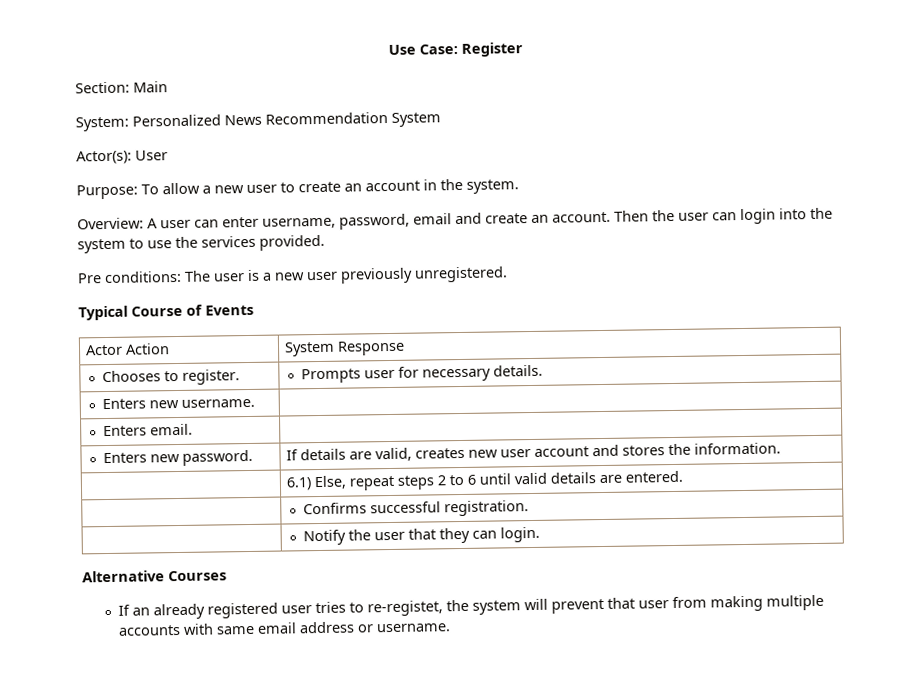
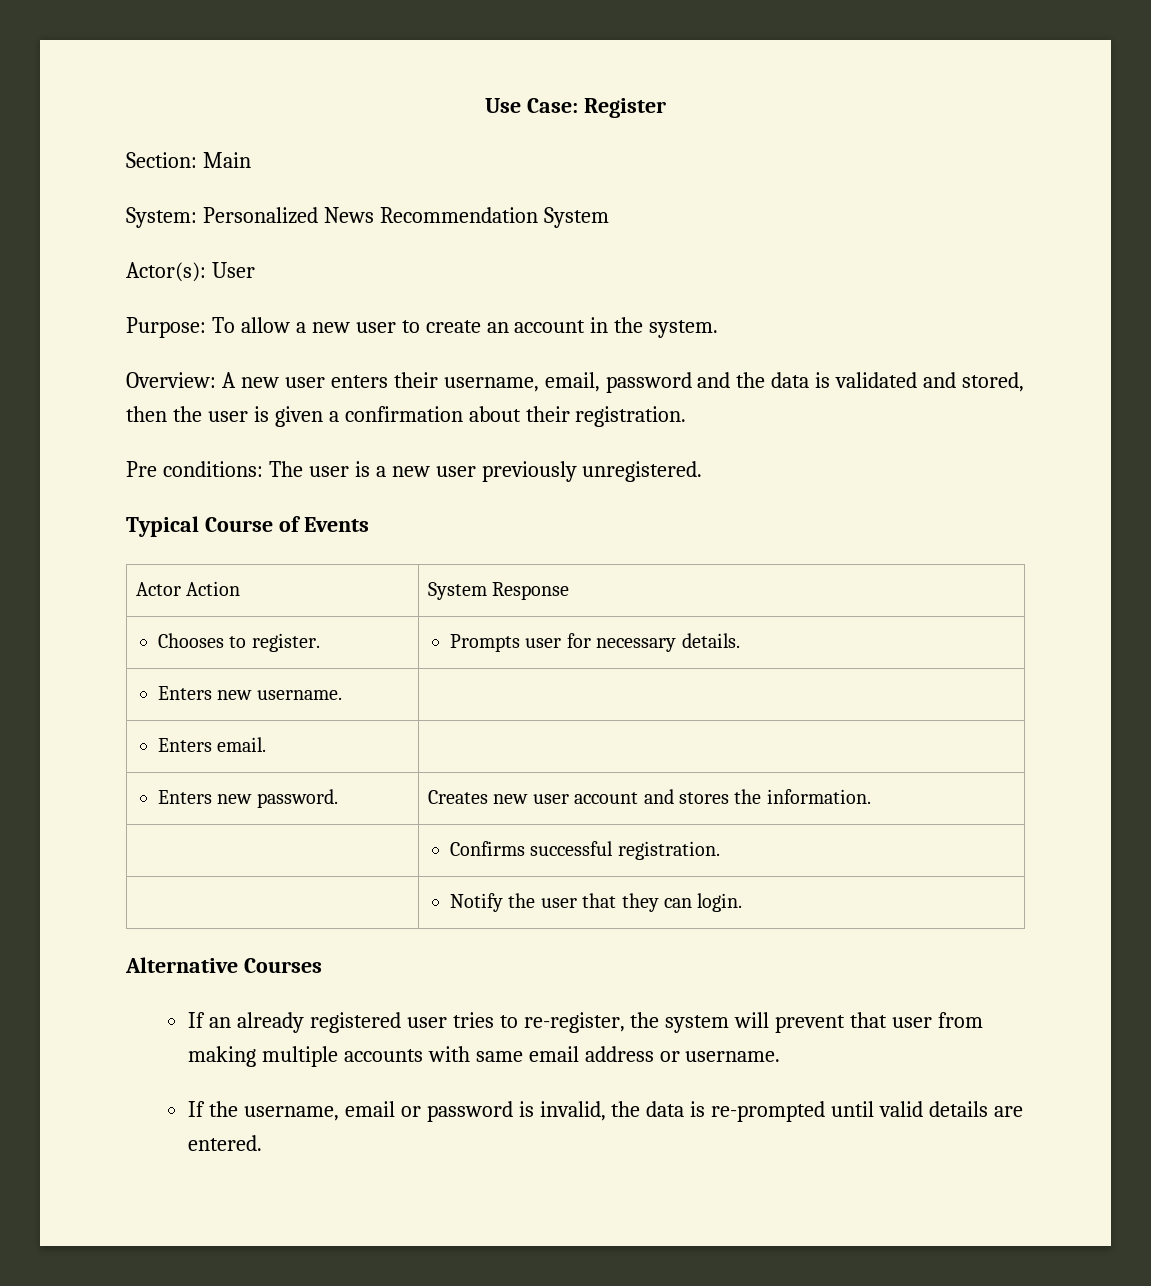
[160,207,833,230] [77,234,325,254] user can enter username, password, email and create an account. Then the user can login into the system to use the services provided. -> [240,372,1025,393] [126,406,687,427] new user enters their username, email, password and the data is validated and stored, then the user is given a confirmation about their registration.
[285,447,465,462] If details are valid, creates -> [427,790,488,804] Creates
[285,470,683,491] // | 6.1) Else, repeat steps 2 to 6 until valid details are entered. -> (871, 796) none
[366,600,443,617] re-registet, -> [523,1012,625,1033] re-register,
(451, 628) none -> [187,1101,1024,1122] [187,1135,262,1151] // If the username, email or password is invalid, the data is re-prompted until valid details are entered.

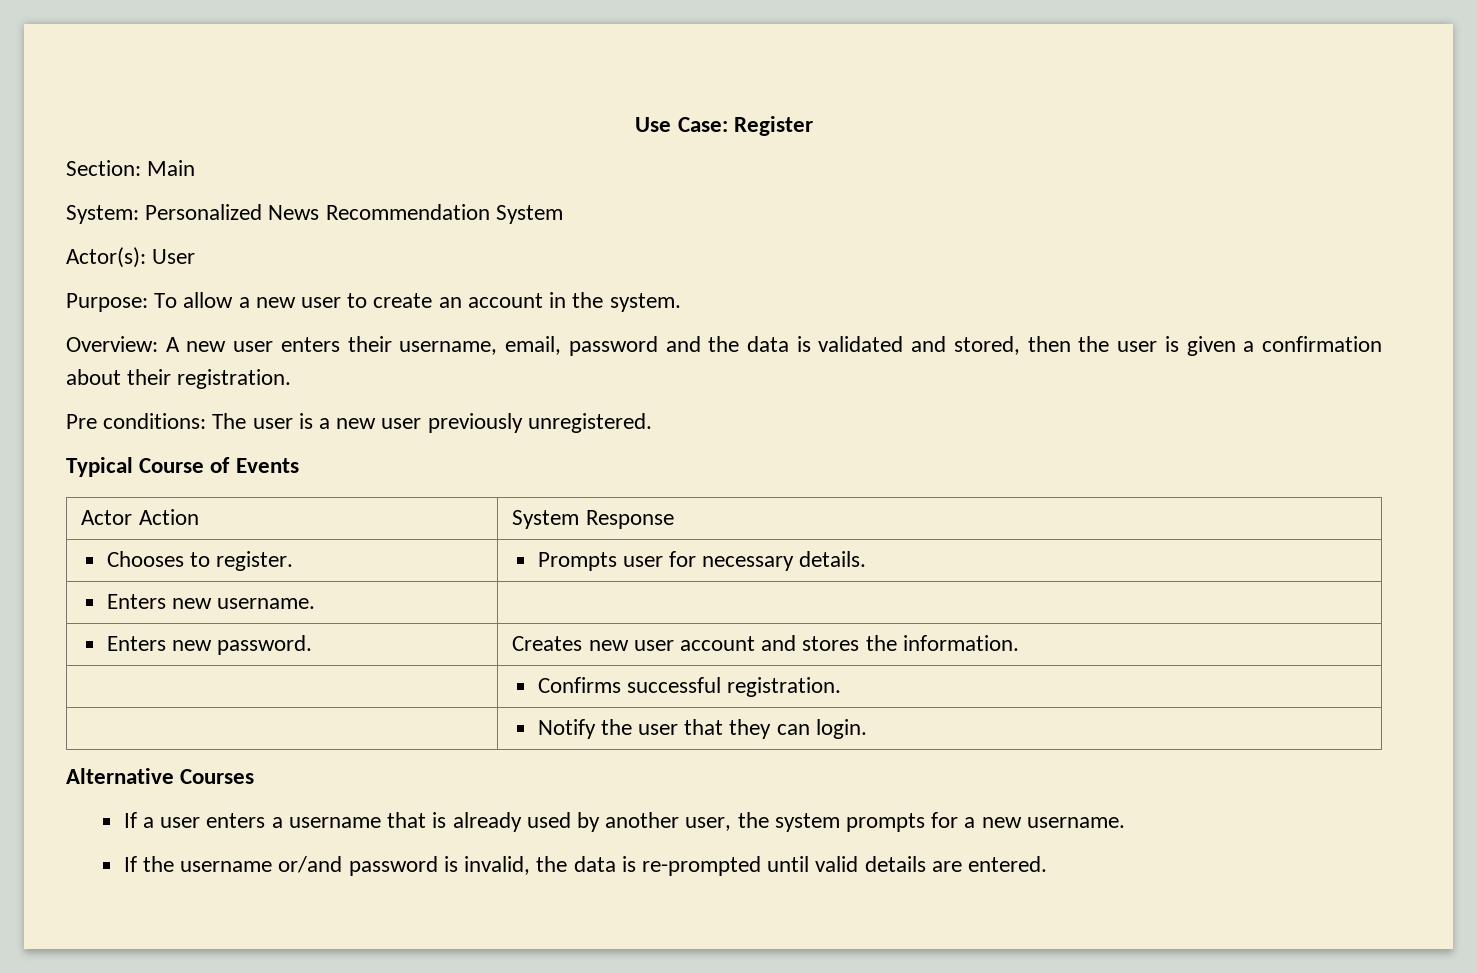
[157,737,267,752] // Enters email. | -> (316, 603) none
[208,1012,984,1033] [187,1046,680,1067] an already registered user tries to re-register, the system will prevent that user from making multiple accounts with same email address or -> [143,812,1022,832] a user enters a username that is already used by another user, the system prompts for a new
[243,1101,421,1121] username, email or -> [180,856,343,873] username or/and

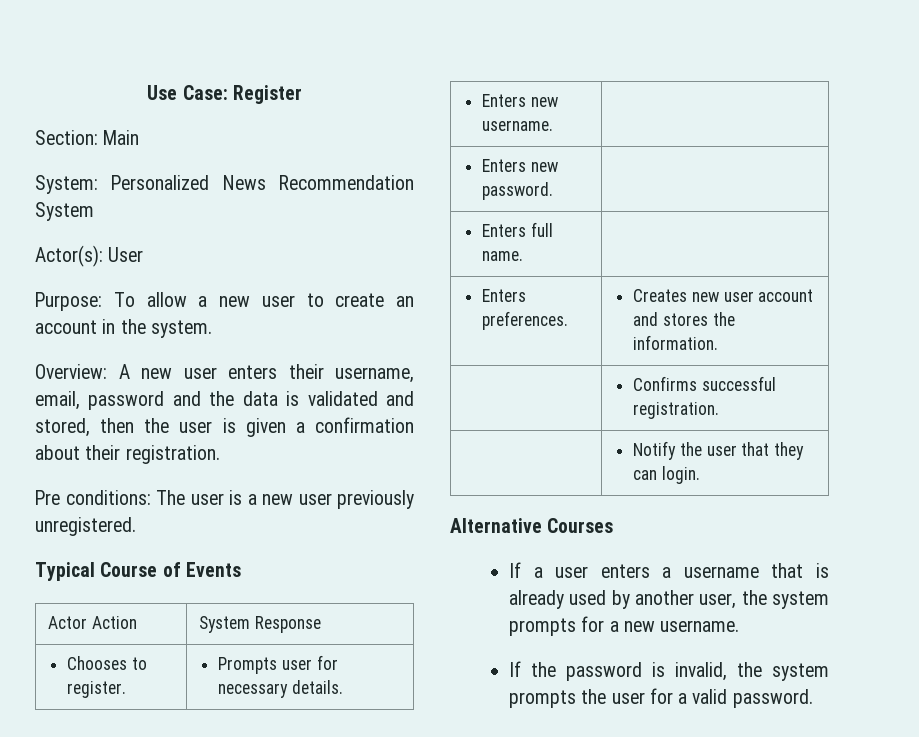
(313, 645) none -> [482,222,553,237] [482,251,524,261] [482,289,527,302] [482,311,569,330] // Enters full name. | // Enters preferences. |
[180,856,343,873] username or/and -> (557, 669) none
[573,856,1048,876] data is re-prompted until valid details are entered. -> [772,663,829,681] [509,688,813,708] system prompts the user for a valid password.

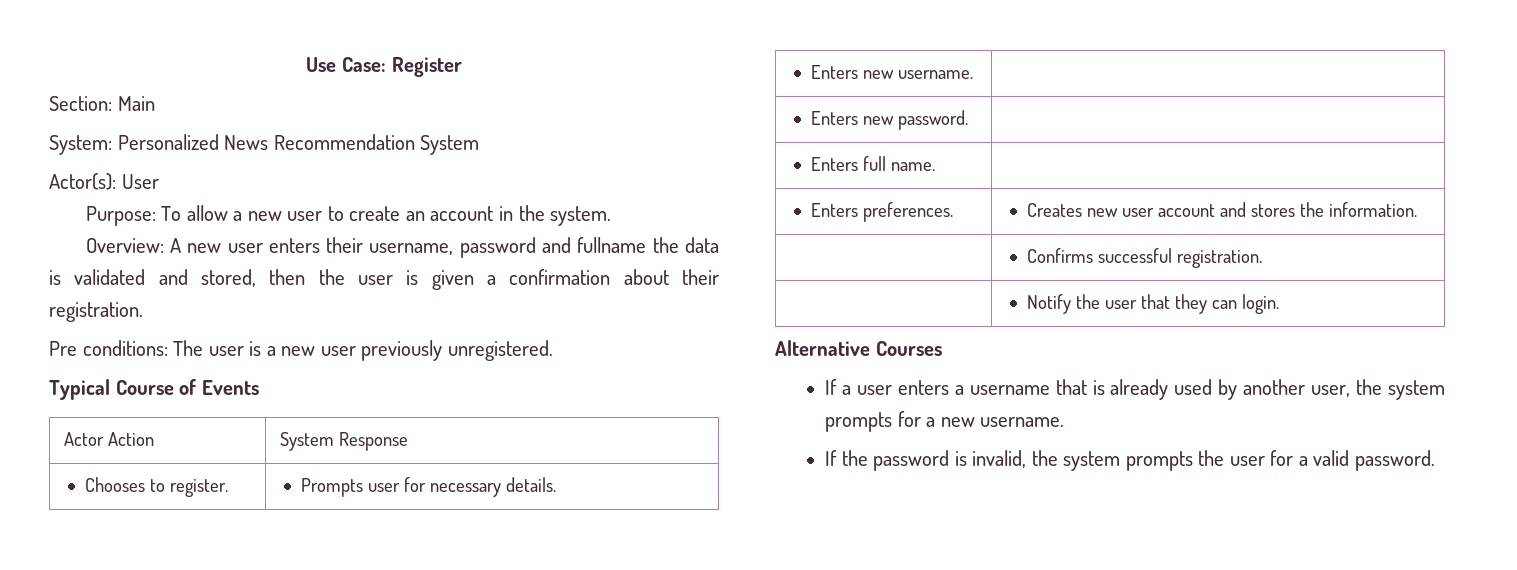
[35,391,80,410] email, -> (454, 249) none
(201, 398) none -> [577,237,647,253] fullname

